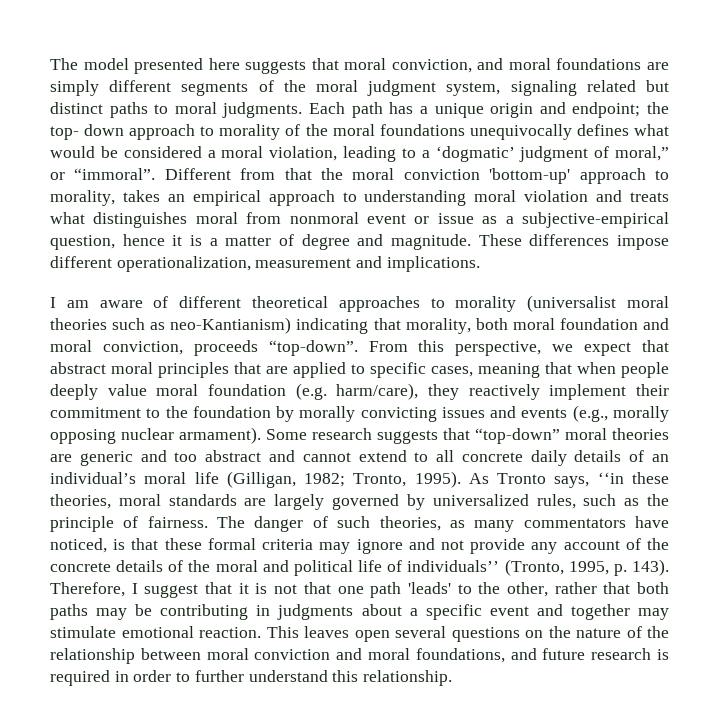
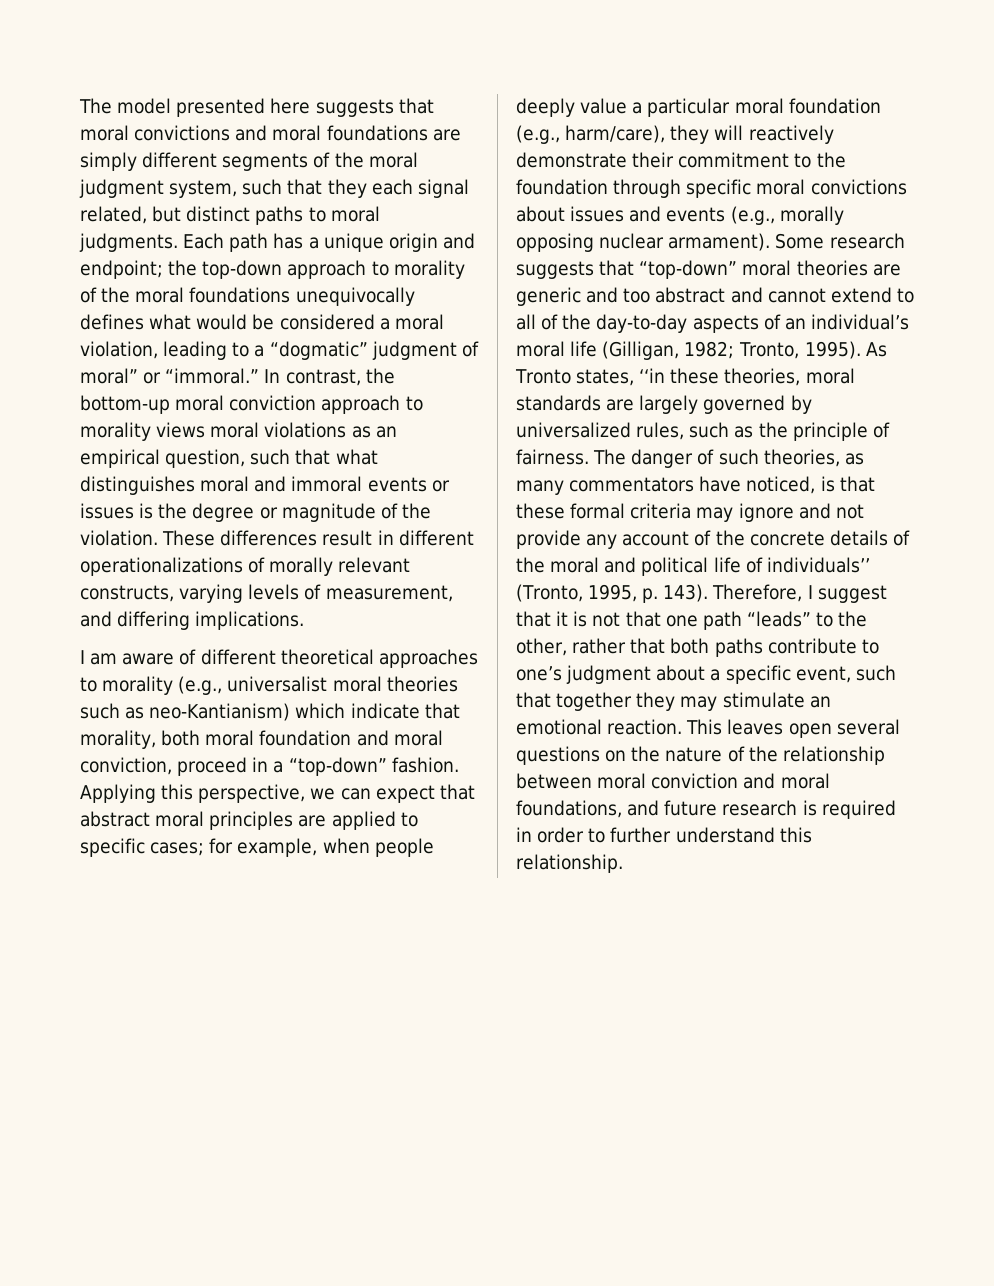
[391,59,472,73] conviction, -> [134,125,231,141] convictions
[510,80,636,96] signaling related -> [242,179,469,198] [80,206,147,224] such that they each signal related,
[50,124,125,140] top- down -> [202,260,283,279] top-down
[435,146,515,162] ‘dogmatic’ -> [269,341,368,360] “dogmatic”
[615,146,669,161] [50,168,669,184] [50,190,669,206] [50,212,669,228] [50,234,669,250] [50,256,383,272] moral,” or “immoral”. Different from that the moral conviction 'bottom-up' approach to morality, takes an empirical approach to understanding moral violation and treats what distinguishes moral from nonmoral event or issue as a subjective-empirical question, hence it is a matter of degree and magnitude. These differences impose different operationalization, measurement and -> [80,368,395,386] [80,395,423,414] [80,422,397,441] [80,449,378,468] [80,476,450,495] [80,503,431,522] [80,530,474,546] [80,557,411,576] [80,584,453,603] [80,611,191,630] moral” or “immoral.” In contrast, the bottom-up moral conviction approach to morality views moral violations as an empirical question, such that what distinguishes moral and immoral events or issues is the degree or magnitude of the violation. These differences result in different operationalizations of morally relevant constructs, varying levels of measurement, and differing
[527,295,617,312] (universalist -> [178,676,328,695] (e.g., universalist
[296,318,369,334] indicating -> [295,703,420,719] which indicate
[193,340,408,356] proceeds “top-down”. From -> [177,757,459,776] [80,784,156,803] proceed in a “top-down” fashion. Applying
(574, 348) none -> [340,788,371,800] can
[234,362,261,374] that -> (294, 820) none
[431,362,572,378] cases, meaning that -> [150,838,318,857] cases; for example,
[156,383,327,400] moral foundation (e.g. -> [632,98,881,117] [516,125,560,144] a particular moral foundation (e.g.,
[468,384,627,400] reactively implement -> [714,125,834,144] [516,152,627,168] will reactively demonstrate
[276,406,437,422] by morally convicting -> [613,179,907,198] [516,206,565,222] through specific moral convictions about
[461,450,622,466] concrete daily details -> [541,314,759,333] of the day-to-day aspects
[554,476,590,488] says, -> [576,369,635,386] states,
[407,582,451,594] 'leads' -> [746,611,811,627] “leads”
[96,604,630,620] may be contributing in judgments about a specific event and together -> [767,638,879,654] [516,665,896,684] [516,692,676,711] contribute to one’s judgment about a specific event, such that together they
(116, 632) none -> [809,696,831,708] an

